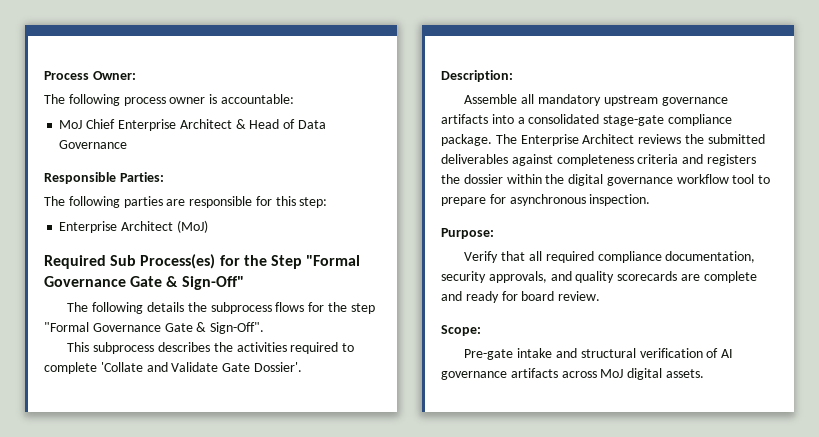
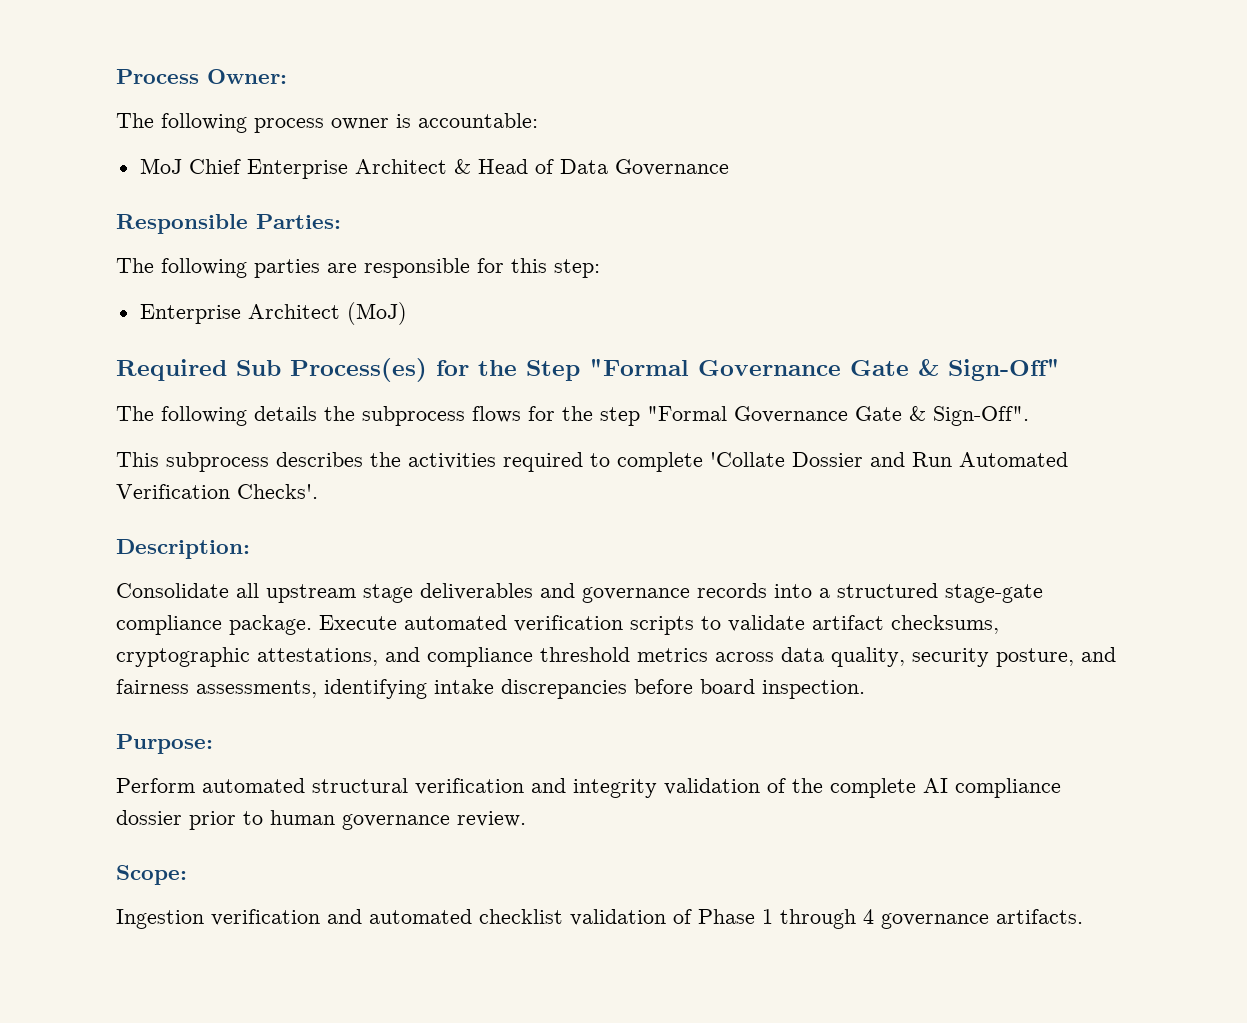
[146,362,302,372] [441,70,513,82] [464,94,728,106] [441,114,488,124] and Validate Gate Dossier'. // Description: // Assemble all mandatory upstream governance artifacts -> [792,452,1068,467] [116,484,318,499] [116,539,250,559] [116,583,767,603] Dossier and Run Automated Verification Checks'. // Description: // Consolidate all upstream stage deliverables and governance records
[528,114,600,124] consolidated -> [837,583,938,598] structured
[495,134,765,146] [441,154,756,166] [441,174,771,186] [441,194,651,206] [441,228,494,239] [464,251,756,263] [441,271,757,283] [441,291,601,303] [441,325,481,336] [464,348,734,360] [441,368,704,380] The Enterprise Architect reviews the submitted deliverables against completeness criteria and registers the dossier within the digital governance workflow tool to prepare for asynchronous inspection. // Purpose: // Verify that all required compliance documentation, security approvals, and quality scorecards are complete and ready for board review. // Scope: // Pre-gate intake and structural verification of AI governance artifacts across MoJ digital assets. -> [319,615,999,635] [116,647,1116,667] [116,679,865,699] [116,734,213,754] [116,778,1061,798] [116,810,526,830] [116,865,187,885] [116,909,1083,929] Execute automated verification scripts to validate artifact checksums, cryptographic attestations, and compliance threshold metrics across data quality, security posture, and fairness assessments, identifying intake discrepancies before board inspection. // Purpose: // Perform automated structural verification and integrity validation of the complete AI compliance dossier prior to human governance review. // Scope: // Ingestion verification and automated checklist validation of Phase 1 through 4 governance artifacts.

